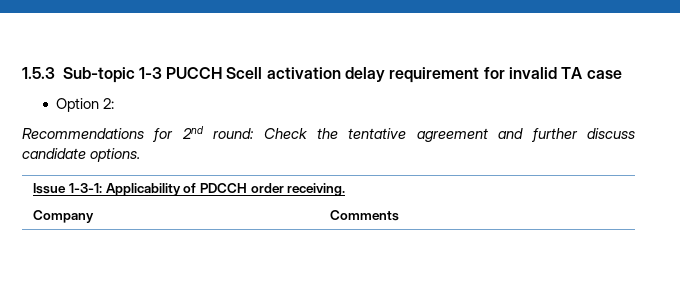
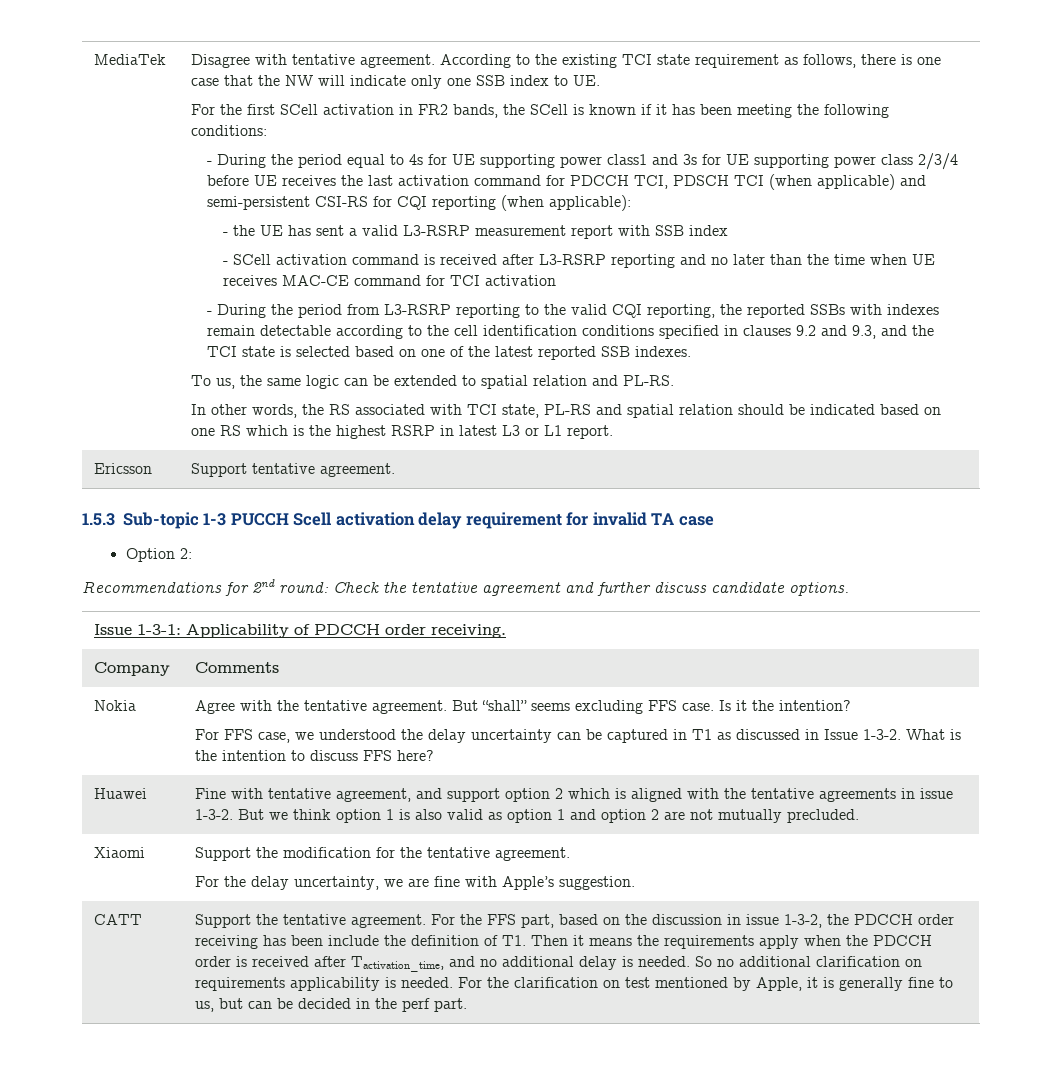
(22, 73) none -> [94,54,167,65] [191,54,942,68] [191,75,601,89] [191,104,890,118] [191,125,268,136] [206,153,958,170] [206,174,926,190] [206,195,631,211] [222,225,728,239] [222,254,935,268] [222,275,556,286] [206,304,939,318] [206,325,934,339] [206,346,691,360] [191,375,675,389] [191,404,942,418] [191,425,614,439] [94,463,153,474] [191,463,396,477] MediaTek | Disagree with tentative agreement. According to the existing TCI state requirement as follows, there is one case that the NW will indicate only one SSB index to UE. // For the first SCell activation in FR2 bands, the SCell is known if it has been meeting the following conditions: // - During the period equal to 4s for UE supporting power class1 and 3s for UE supporting power class 2/3/4 before UE receives the last activation command for PDCCH TCI, PDSCH TCI (when applicable) and semi-persistent CSI-RS for CQI reporting (when applicable): // - the UE has sent a valid L3-RSRP measurement report with SSB index // - SCell activation command is received after L3-RSRP reporting and no later than the time when UE receives MAC-CE command for TCI activation // - During the period from L3-RSRP reporting to the valid CQI reporting, the reported SSBs with indexes remain detectable according to the cell identification conditions specified in clauses 9.2 and 9.3, and the TCI state is selected based on one of the latest reported SSB indexes. // To us, the same logic can be extended to spatial relation and PL-RS. // In other words, the RS associated with TCI state, PL-RS and spatial relation should be indicated based on one RS which is the highest RSRP in latest L3 or L1 report. // Ericsson | Support tentative agreement. //
(400, 215) none -> [94,700,137,711] [195,700,852,714] [195,729,962,743] [195,750,435,761] [94,788,148,799] [195,788,954,802] [195,809,860,823] [94,847,146,858] [195,847,571,861] [195,876,636,890] [94,914,143,925] [195,914,955,928] [195,935,933,949] [195,956,923,972] [195,977,954,991] [195,998,468,1012] // Nokia | Agree with the tentative agreement. But “shall” seems excluding FFS case. Is it the intention? // For FFS case, we understood the delay uncertainty can be captured in T1 as discussed in Issue 1-3-2. What is the intention to discuss FFS here? // Huawei | Fine with tentative agreement, and support option 2 which is aligned with the tentative agreements in issue 1-3-2. But we think option 1 is also valid as option 1 and option 2 are not mutually precluded. // Xiaomi | Support the modification for the tentative agreement. // For the delay uncertainty, we are fine with Apple’s suggestion. // CATT | Support the tentative agreement. For the FFS part, based on the discussion in issue 1-3-2, the PDCCH order receiving has been include the definition of T1. Then it means the requirements apply when the PDCCH order is received after Tactivation_time, and no additional delay is needed. So no additional clarification on requirements applicability is needed. For the clarification on test mentioned by Apple, it is generally fine to us, but can be decided in the perf part.

